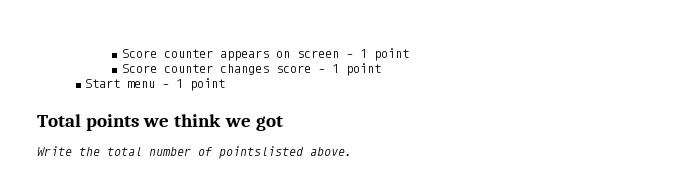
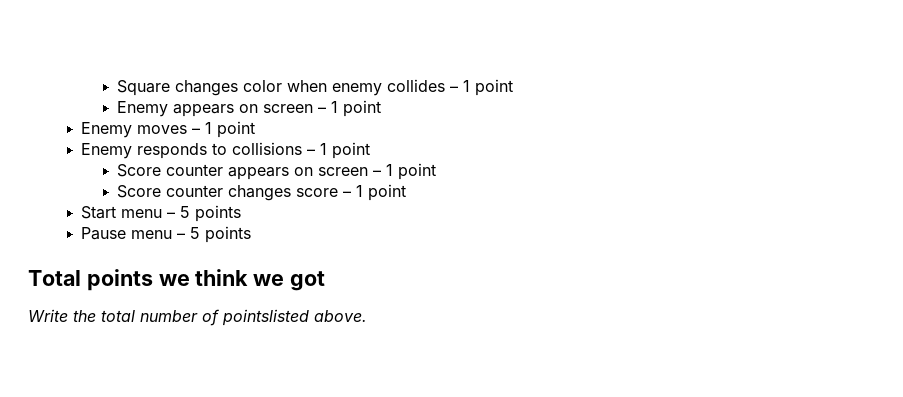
(121, 53) none -> [116,79,513,96] [116,100,381,117] [81,121,256,138] [81,142,371,159] Square changes color when enemy collides – 1 point // Enemy appears on screen – 1 point // Enemy moves – 1 point // Enemy responds to collisions – 1 point //
[176,78,226,91] 1 point -> [180,205,242,222] [81,226,252,243] 5 points // Pause menu – 5 points

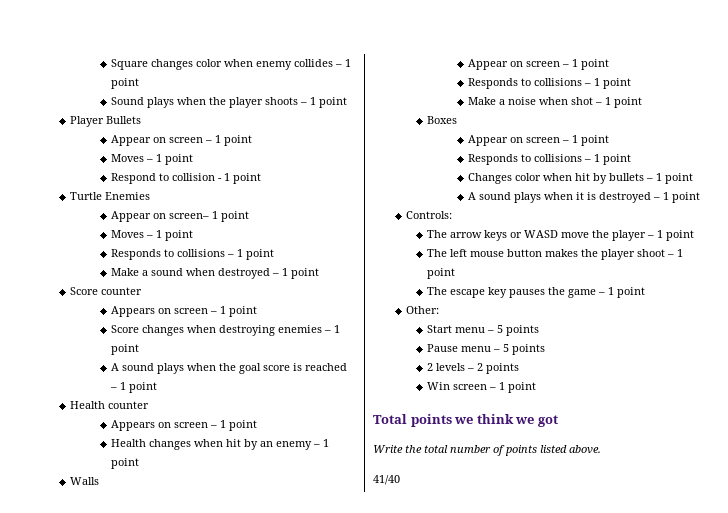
[116,100,381,117] [81,121,256,138] [81,142,371,159] [116,164,289,180] Enemy appears on screen – 1 point // Enemy moves – 1 point // Enemy responds to collisions – 1 point // Score counter appears -> [111,97,348,108] [69,116,141,127] [111,135,253,146] [111,154,194,165] [111,173,262,184] [69,192,150,200] [111,211,250,222] [111,230,194,241] [111,249,275,260] [111,268,320,279] [69,287,142,295] [111,306,156,317] Sound plays when the player shoots – 1 point // Player Bullets // Appear on screen – 1 point // Moves – 1 point // Respond to collision - 1 point // Turtle Enemies // Appear on screen– 1 point // Moves – 1 point // Responds to collisions – 1 point // Make a sound when destroyed – 1 point // Score counter // Appears
[165,184,406,201] counter changes score – 1 point -> [142,325,341,336] [111,344,140,355] [111,363,348,374] [110,382,158,393] [69,401,149,409] [111,420,258,431] [111,439,330,450] [111,458,140,469] [69,477,99,485] [468,59,610,70] [468,78,632,89] [468,97,643,108] [426,116,457,124] [468,135,610,146] [468,154,632,165] [468,173,694,184] [468,192,701,203] [405,211,452,219] [426,230,694,241] [426,249,683,260] [426,268,455,279] [426,287,645,298] [405,306,439,314] changes when destroying enemies – 1 point // A sound plays when the goal score is reached – 1 point // Health counter // Appears on screen – 1 point // Health changes when hit by an enemy – 1 point // Walls // Appear on screen – 1 point // Responds to collisions – 1 point // Make a noise when shot – 1 point // Boxes // Appear on screen – 1 point // Responds to collisions – 1 point // Changes color when hit by bullets – 1 point // A sound plays when it is destroyed – 1 point // Controls: // The arrow keys or WASD move the player – 1 point // The left mouse button makes the player shoot – 1 point // The escape key pauses the game – 1 point // Other:
(252, 234) none -> [426,363,519,374] [426,382,536,393] // 2 levels – 2 points // Win screen – 1 point
[222,309,309,326] pointslisted -> [505,445,567,456] points listed
(367, 316) none -> [373,475,400,485] // 41/40

